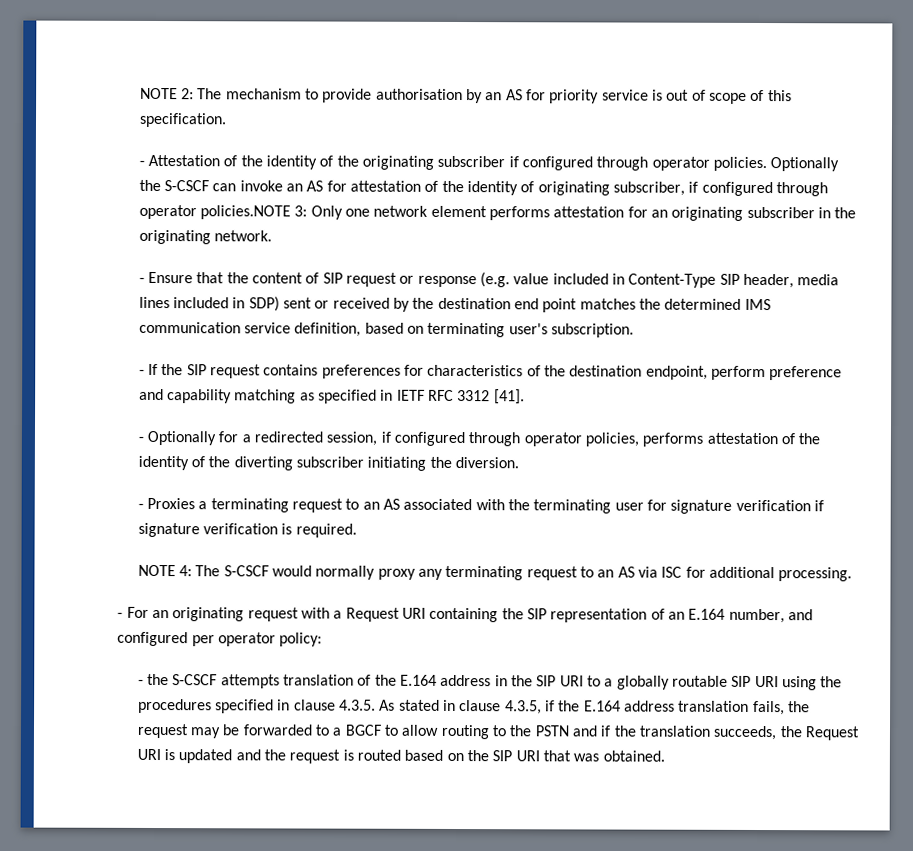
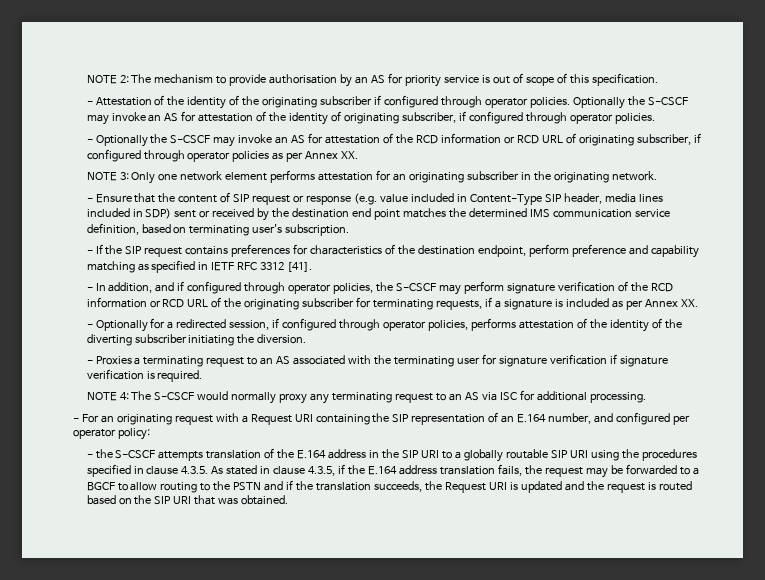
[212,183,237,192] can -> [86,114,109,125] may
[200,205,292,220] policies.NOTE -> [615,113,656,124] [86,133,701,147] [86,149,359,162] [86,172,117,181] policies. // - Optionally the S-CSCF may invoke an AS for attestation of the RCD information or RCD URL of originating subscriber, if configured through operator policies as per Annex XX. // NOTE
(525, 397) none -> [86,281,674,295] [86,297,698,310] // - In addition, and if configured through operator policies, the S-CSCF may perform signature verification of the RCD information or RCD URL of the originating subscriber for terminating requests, if a signature is included as per Annex XX.

